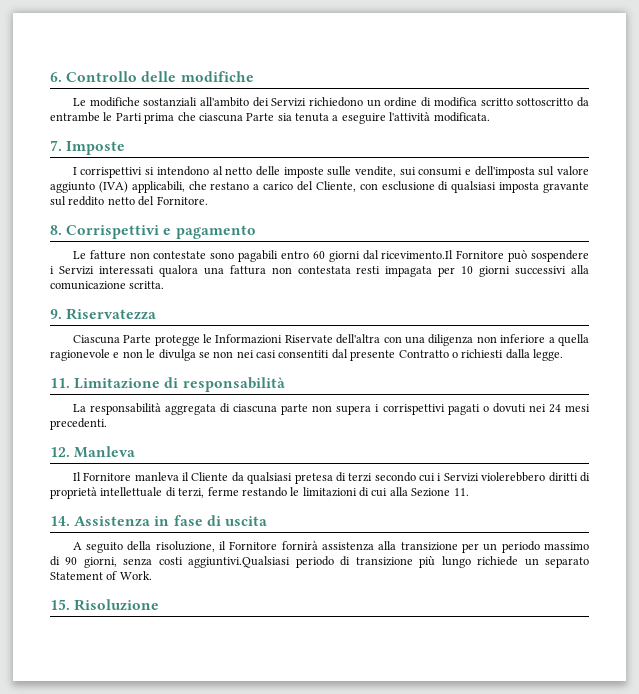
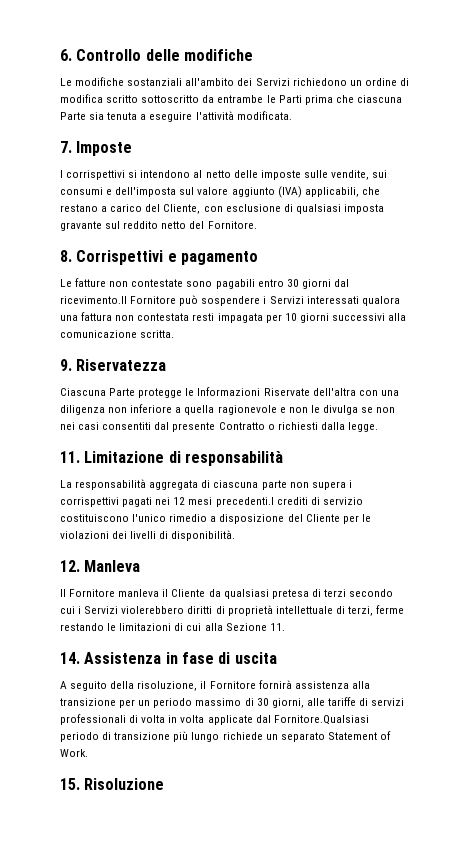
[312,251,325,259] 60 -> [286,279,299,287] 30
[482,403,591,413] [50,418,107,430] o dovuti nei 24 mesi precedenti. -> [155,497,363,507] [60,514,371,524] [60,530,236,541] nei 12 mesi precedenti.I crediti di servizio costituiscono l'unico rimedio a disposizione del Cliente per le violazioni dei livelli di disponibilità.
[65,556,291,568] 90 giorni, senza costi aggiuntivi.Qualsiasi -> [256,697,405,708] [60,714,369,725] 30 giorni, alle tariffe di servizi professionali di volta in volta applicate dal Fornitore.Qualsiasi

